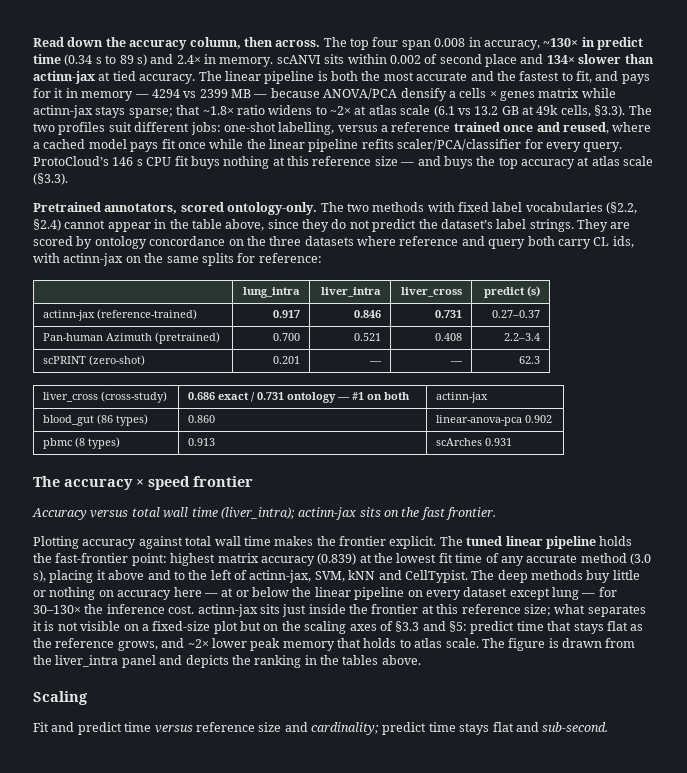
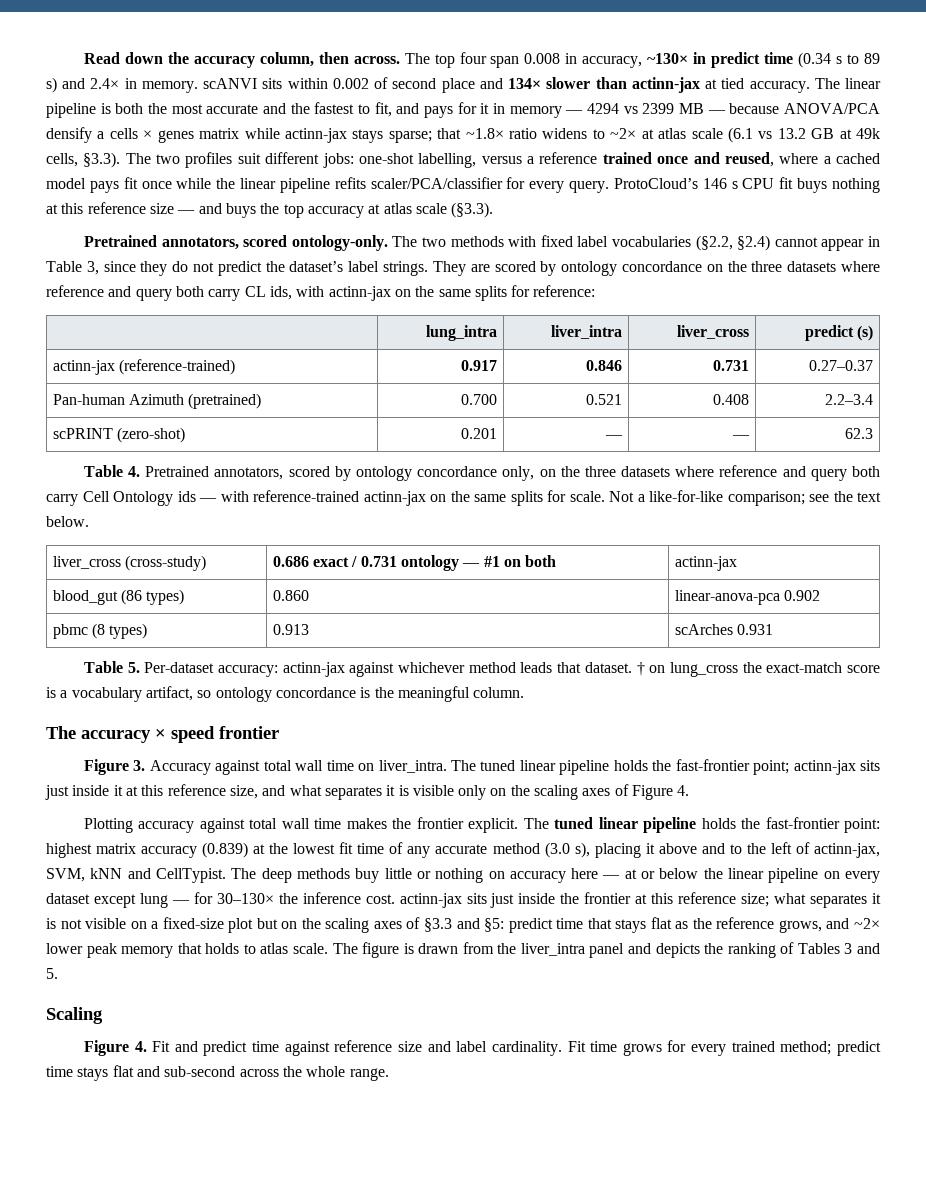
[169,219,265,231] the table above, -> [46,261,99,275] Table 3,
(541, 360) none -> [83,465,880,481] [46,490,881,506] [46,516,89,527] // Table 4. Pretrained annotators, scored by ontology concordance only, on the three datasets where reference and query both carry Cell Ontology ids — with reference-trained actinn-jax on the same splits for scale. Not a like-for-like comparison; see the text below.
(512, 442) none -> [83,661,880,677] [46,686,525,702] // Table 5. Per-dataset accuracy: actinn-jax against whichever method leads that dataset. † on lung_cross the exact-match score is a vocabulary artifact, so ontology concordance is the meaningful column.
[32,507,497,520] Accuracy versus total wall time (liver_intra); actinn-jax sits on the fast frontier. -> [83,759,881,775] [45,784,690,800] Figure 3. Accuracy against total wall time on liver_intra. The tuned linear pipeline holds the fast-frontier point; actinn-jax sits just inside it at this reference size, and what separates it is visible only on the scaling axes of Figure 4.
[304,655,421,665] in the tables above. -> [780,942,881,954] [46,968,58,979] of Tables 3 and 5.
(88, 698) none -> [83,1040,147,1056] Figure 4.
[154,725,193,733] versus -> [284,1041,330,1056] against
[311,722,379,735] cardinality; -> [456,1040,832,1056] label cardinality. Fit time grows for every trained method;
[542,722,609,732] sub-second. -> [164,1066,389,1081] sub-second across the whole range.

